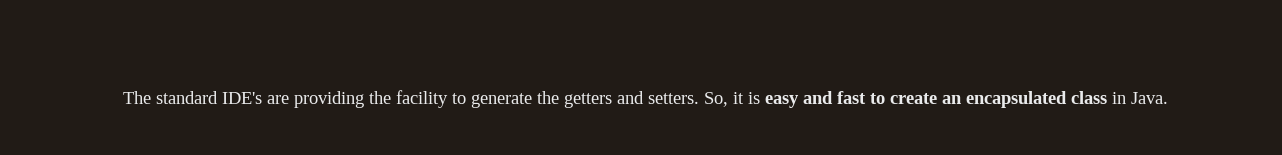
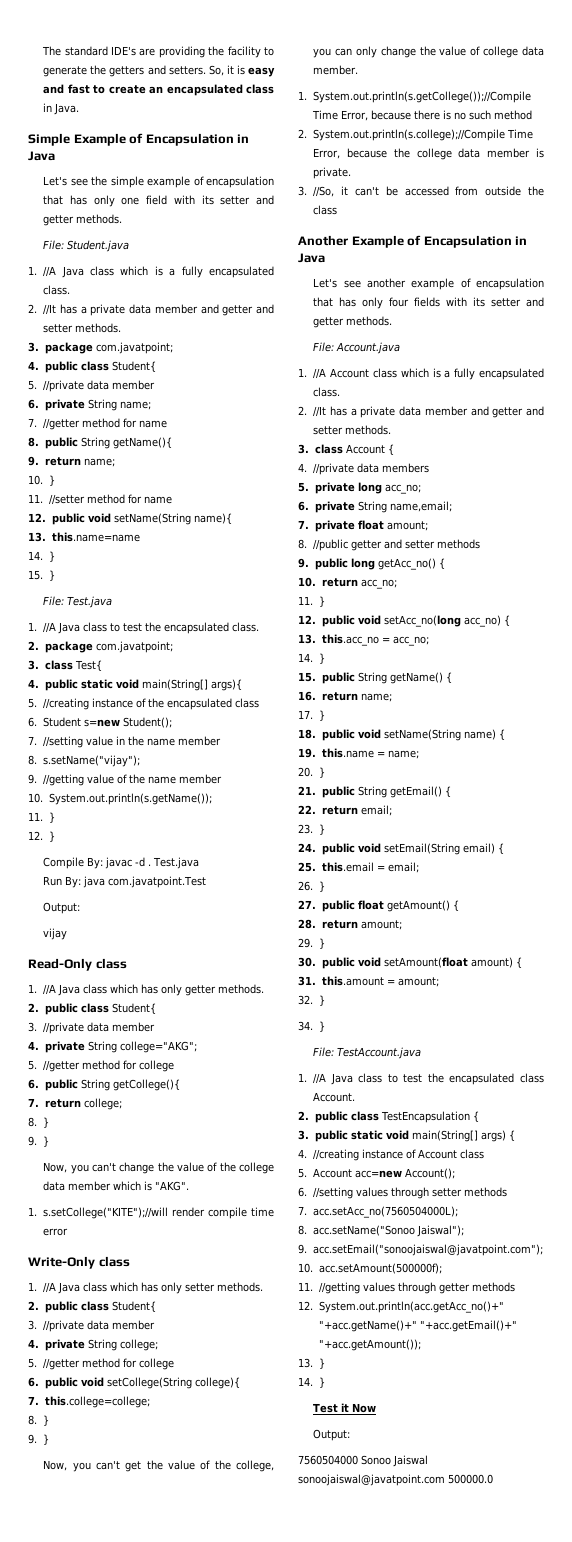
(1169, 98) none -> [28,133,250,146] [28,151,55,161] [43,176,274,188] [43,195,274,207] [43,214,123,226] [43,240,130,252] [28,266,274,278] [43,285,71,295] [28,304,274,316] [43,323,122,333] [28,342,173,354] [28,361,156,373] [28,380,156,392] [28,399,151,411] [28,418,168,430] [28,437,172,449] [28,456,115,467] [28,475,55,486] [28,494,172,505] [28,513,232,525] [28,532,140,542] [28,551,55,562] [28,570,55,581] [43,596,113,608] [28,622,260,634] [28,641,173,653] [28,660,103,671] [28,679,242,691] [28,698,260,710] [28,717,173,728] [28,736,222,748] [28,755,141,767] [28,774,223,786] [28,793,212,805] [28,812,55,823] [28,831,55,842] [43,857,200,869] [43,876,207,888] [43,902,81,914] [43,928,68,940] [28,958,127,971] [28,984,265,996] [28,1003,156,1015] [28,1022,156,1034] [28,1041,197,1053] [28,1060,175,1072] [28,1079,180,1091] [28,1098,122,1110] [28,1117,50,1128] [28,1136,50,1147] [43,1162,274,1174] [43,1181,190,1191] [28,1207,274,1219] [43,1228,69,1236] [28,1256,130,1269] [28,1282,264,1294] [28,1301,156,1313] [28,1320,156,1332] [28,1339,158,1351] [28,1358,175,1370] [28,1377,240,1389] [28,1396,150,1408] [28,1415,50,1426] [28,1434,50,1445] [43,1460,274,1472] [313,46,544,58] [313,65,359,75] [298,91,532,103] [312,110,533,121] [298,129,534,141] [313,148,544,160] [313,167,352,179] [298,186,544,197] [313,205,338,215] [298,235,528,248] [298,253,325,263] [313,278,544,290] [313,297,544,309] [313,316,393,328] [313,342,401,354] [298,368,544,380] [313,387,341,397] [298,406,544,418] [313,425,392,435] [298,444,394,455] [298,463,430,475] [298,482,421,494] [298,501,452,513] [298,520,428,532] [298,539,481,551] [298,558,445,570] [298,577,397,589] [298,596,325,607] [298,615,510,627] [298,634,429,646] [298,653,325,664] [298,672,452,684] [298,691,392,702] [298,710,325,721] [298,729,505,741] [298,748,419,759] [298,767,325,778] [298,786,451,798] [298,805,392,816] [298,824,325,835] [298,843,504,855] [298,862,419,873] [298,881,325,892] [298,900,459,912] [298,919,402,930] [298,938,325,949] [298,957,522,969] [298,976,439,987] [298,995,325,1006] [298,1021,325,1032] [313,1047,422,1059] [298,1073,544,1085] [313,1092,356,1102] [298,1111,480,1123] [298,1130,515,1142] [298,1149,485,1161] [298,1168,456,1179] [298,1187,508,1199] [298,1206,459,1218] [298,1225,465,1237] [298,1244,544,1256] [298,1263,442,1274] [298,1282,515,1294] [298,1301,504,1313] [318,1320,517,1332] [318,1339,421,1351] [298,1358,325,1369] [298,1377,325,1388] [313,1403,377,1413] [313,1429,351,1441] [298,1455,428,1467] [298,1474,493,1486] // Simple Example of Encapsulation in Java // Let's see the simple example of encapsulation that has only one field with its setter and getter methods. // File: Student.java // 1. //A Java class which is a fully encapsulated class. // 2. //It has a private data member and getter and setter methods. // 3. package com.javatpoint; // 4. public class Student{ // 5. //private data member // 6. private String name; // 7. //getter method for name // 8. public String getName(){ // 9. return name; // 10. } // 11. //setter method for name // 12. public void setName(String name){ // 13. this.name=name // 14. } // 15. } // File: Test.java // 1. //A Java class to test the encapsulated class. // 2. package com.javatpoint; // 3. class Test{ // 4. public static void main(String[] args){ // 5. //creating instance of the encapsulated class // 6. Student s=new Student(); // 7. //setting value in the name member // 8. s.setName("vijay"); // 9. //getting value of the name member // 10. System.out.println(s.getName()); // 11. } // 12. } // Compile By: javac -d . Test.java // Run By: java com.javatpoint.Test // Output: // vijay // Read-Only class // 1. //A Java class which has only getter methods. // 2. public class Student{ // 3. //private data member // 4. private String college="AKG"; // 5. //getter method for college // 6. public String getCollege(){ // 7. return college; // 8. } // 9. } // Now, you can't change the value of the college data member which is "AKG". // 1. s.setCollege("KITE");//will render compile time error // Write-Only class // 1. //A Java class which has only setter methods. // 2. public class Student{ // 3. //private data member // 4. private String college; // 5. //getter method for college // 6. public void setCollege(String college){ // 7. this.college=college; // 8. } // 9. } // Now, you can't get the value of the college, you can only change the value of college data member. // 1. System.out.println(s.getCollege());//Compile Time Error, because there is no such method // 2. System.out.println(s.college);//Compile Time Error, because the college data member is private. // 3. //So, it can't be accessed from outside the class // Another Example of Encapsulation in Java // Let's see another example of encapsulation that has only four fields with its setter and getter methods. // File: Account.java // 1. //A Account class which is a fully encapsulated class. // 2. //It has a private data member and getter and setter methods. // 3. class Account { // 4. //private data members // 5. private long acc_no; // 6. private String name,email; // 7. private float amount; // 8. //public getter and setter methods // 9. public long getAcc_no() { // 10. return acc_no; // 11. } // 12. public void setAcc_no(long acc_no) { // 13. this.acc_no = acc_no; // 14. } // 15. public String getName() { // 16. return name; // 17. } // 18. public void setName(String name) { // 19. this.name = name; // 20. } // 21. public String getEmail() { // 22. return email; // 23. } // 24. public void setEmail(String email) { // 25. this.email = email; // 26. } // 27. public float getAmount() { // 28. return amount; // 29. } // 30. public void setAmount(float amount) { // 31. this.amount = amount; // 32. } // 34. } // File: TestAccount.java // 1. //A Java class to test the encapsulated class Account. // 2. public class TestEncapsulation { // 3. public static void main(String[] args) { // 4. //creating instance of Account class // 5. Account acc=new Account(); // 6. //setting values through setter methods // 7. acc.setAcc_no(7560504000L); // 8. acc.setName("Sonoo Jaiswal"); // 9. acc.setEmail("sonoojaiswal@javatpoint.com"); // 10. acc.setAmount(500000f); // 11. //getting values through getter methods // 12. System.out.println(acc.getAcc_no()+" "+acc.getName()+" "+acc.getEmail()+" "+acc.getAmount()); // 13. } // 14. } // Test it Now // Output: // 7560504000 Sonoo Jaiswal sonoojaiswal@javatpoint.com 500000.0

